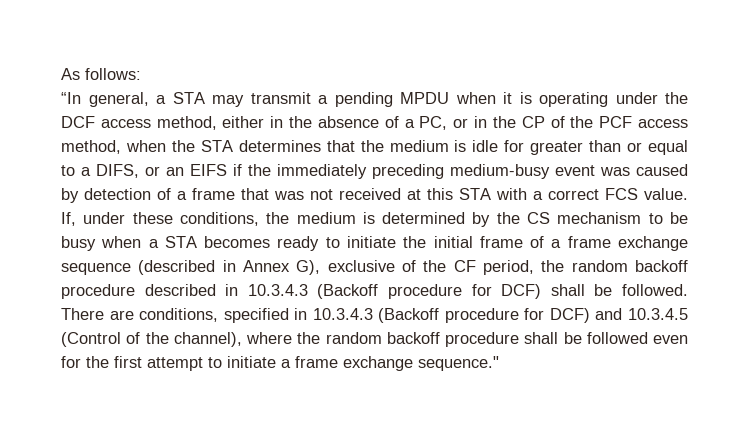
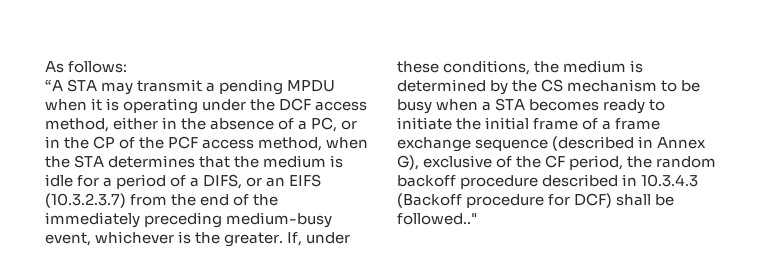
[61,92,166,107] “In general, a -> [45,79,63,91] “A
[530,140,689,155] [61,165,75,176] greater than or equal to -> [103,174,187,189] a period of
[233,164,688,179] [61,188,688,203] if the immediately preceding medium-busy event was caused by detection of a frame that was not received at this STA with a correct FCS value. -> [45,193,279,208] [45,212,333,228] [45,231,284,247] (10.3.2.3.7) from the end of the immediately preceding medium-busy event, whichever is the greater.
[622,284,689,296] [61,308,688,323] [61,332,688,347] [61,356,499,371] followed. There are conditions, specified in 10.3.4.3 (Backoff procedure for DCF) and 10.3.4.5 (Control of the channel), where the random backoff procedure shall be followed even for the first attempt to initiate a frame exchange sequence." -> [397,213,477,225] followed.."

